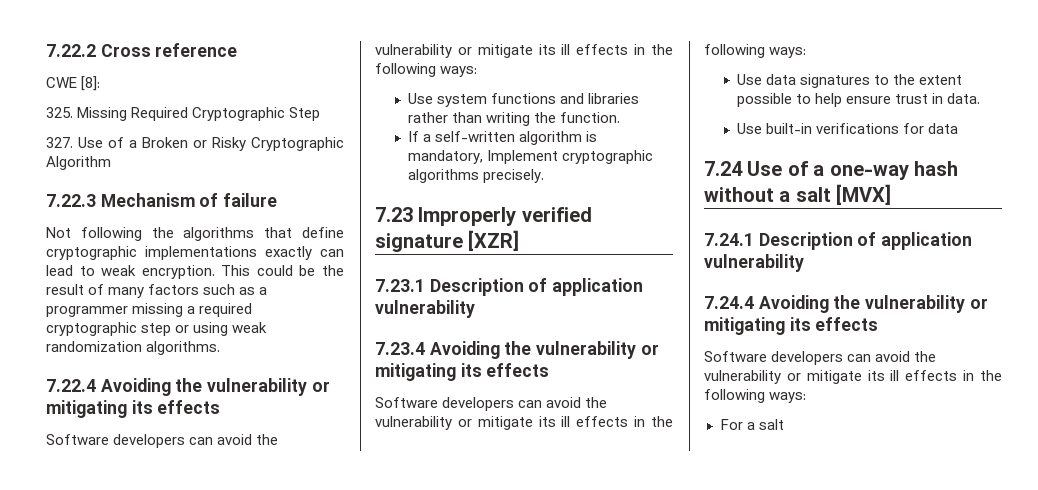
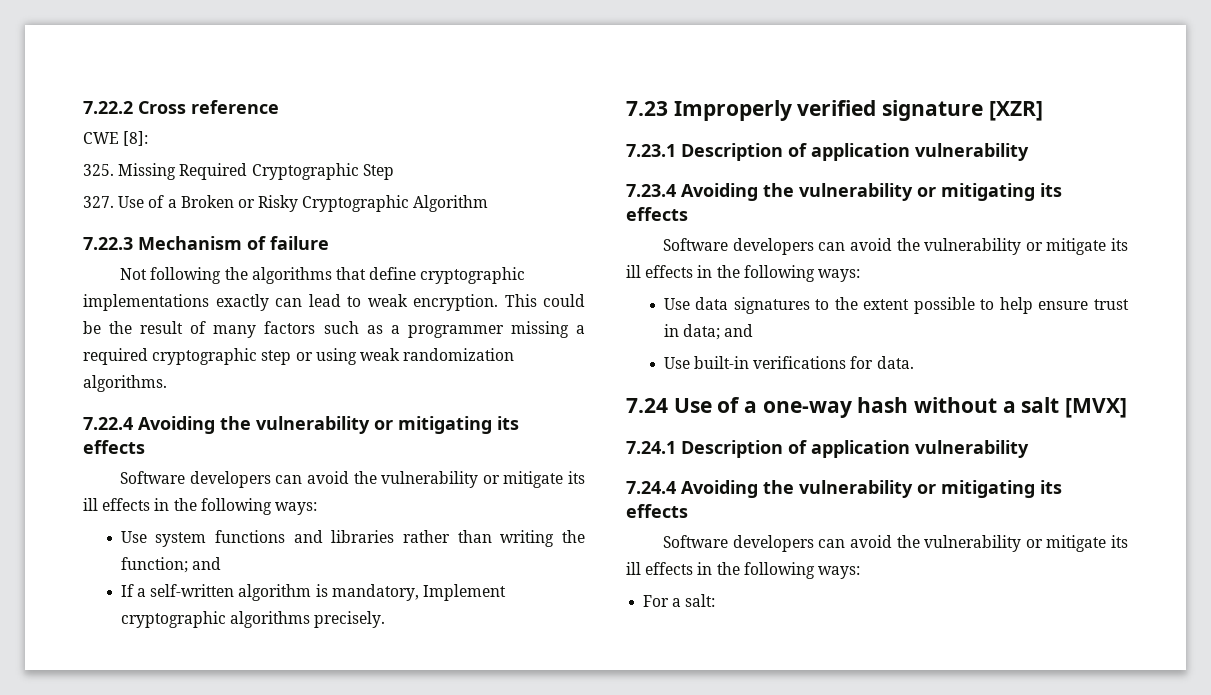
[560,112,621,123] function. -> [120,557,221,573] function; and
[947,93,981,104] data. -> [682,324,754,340] data; and
[928,123,959,134] data -> [876,356,914,369] data.
[758,419,784,430] salt -> [685,594,716,607] salt:

